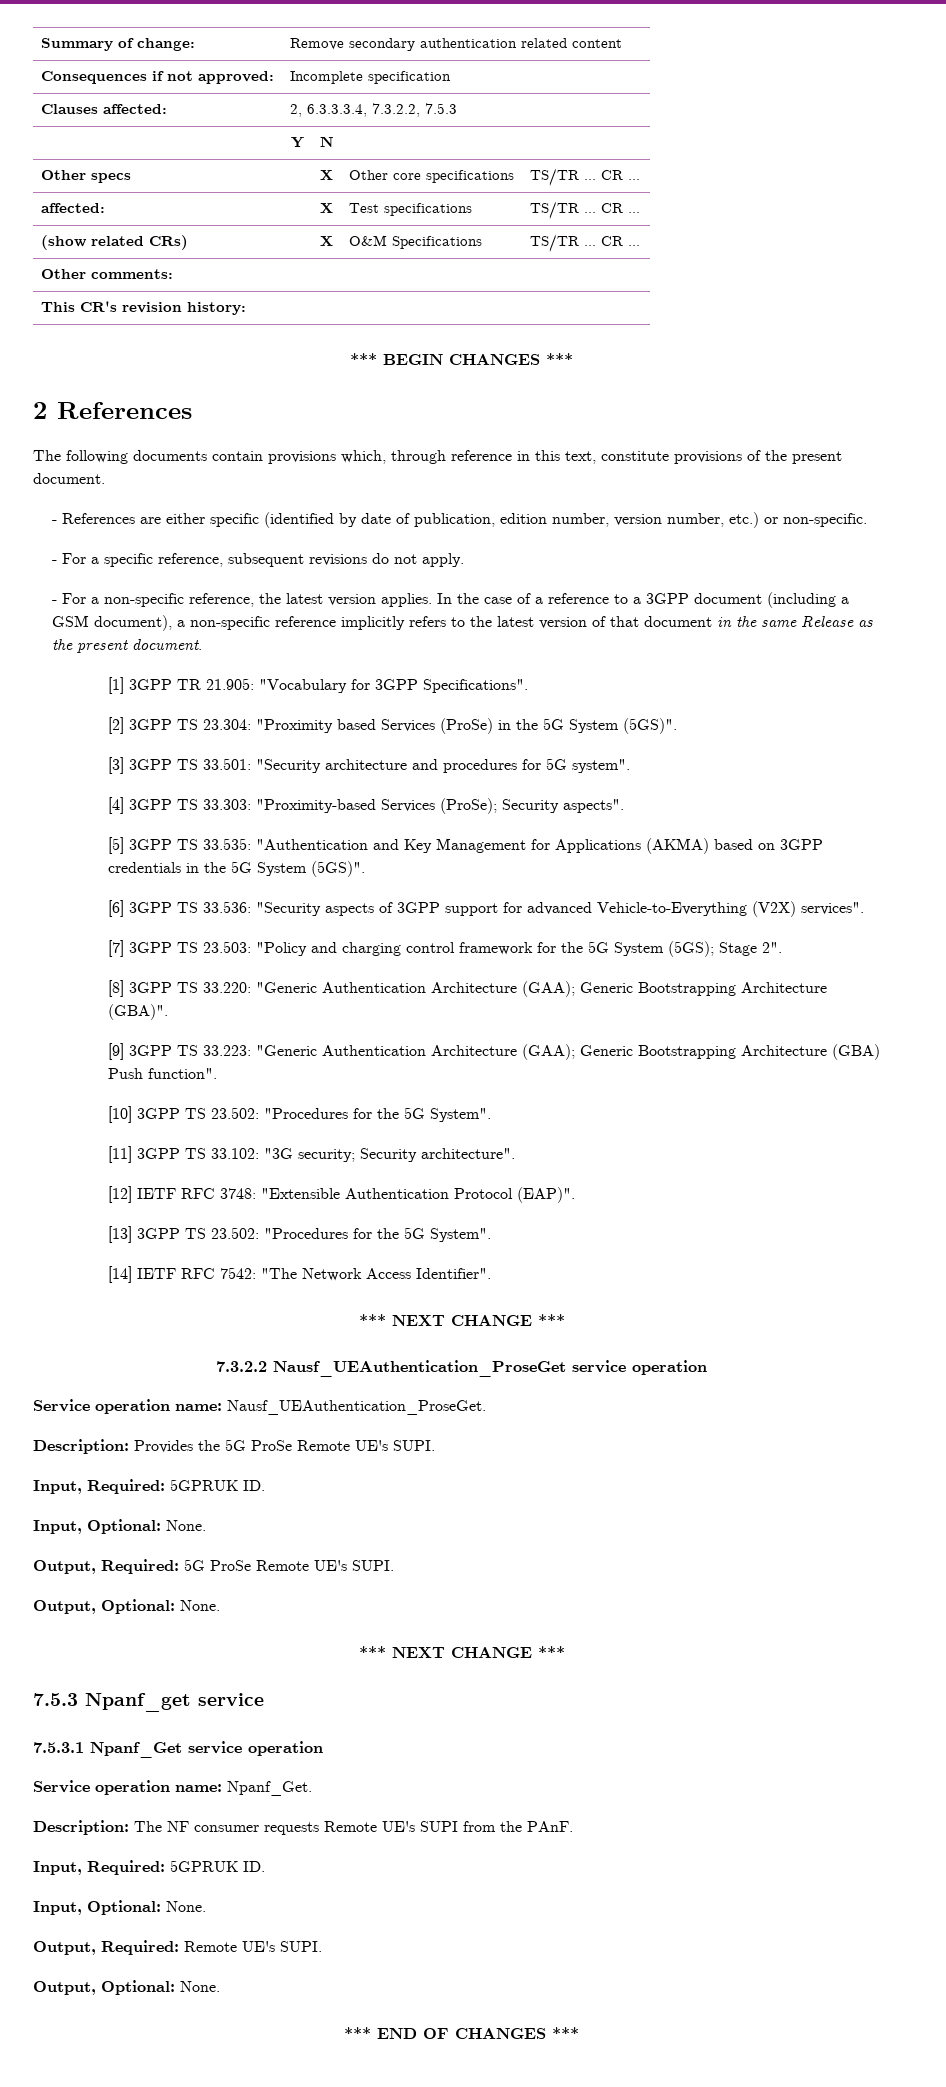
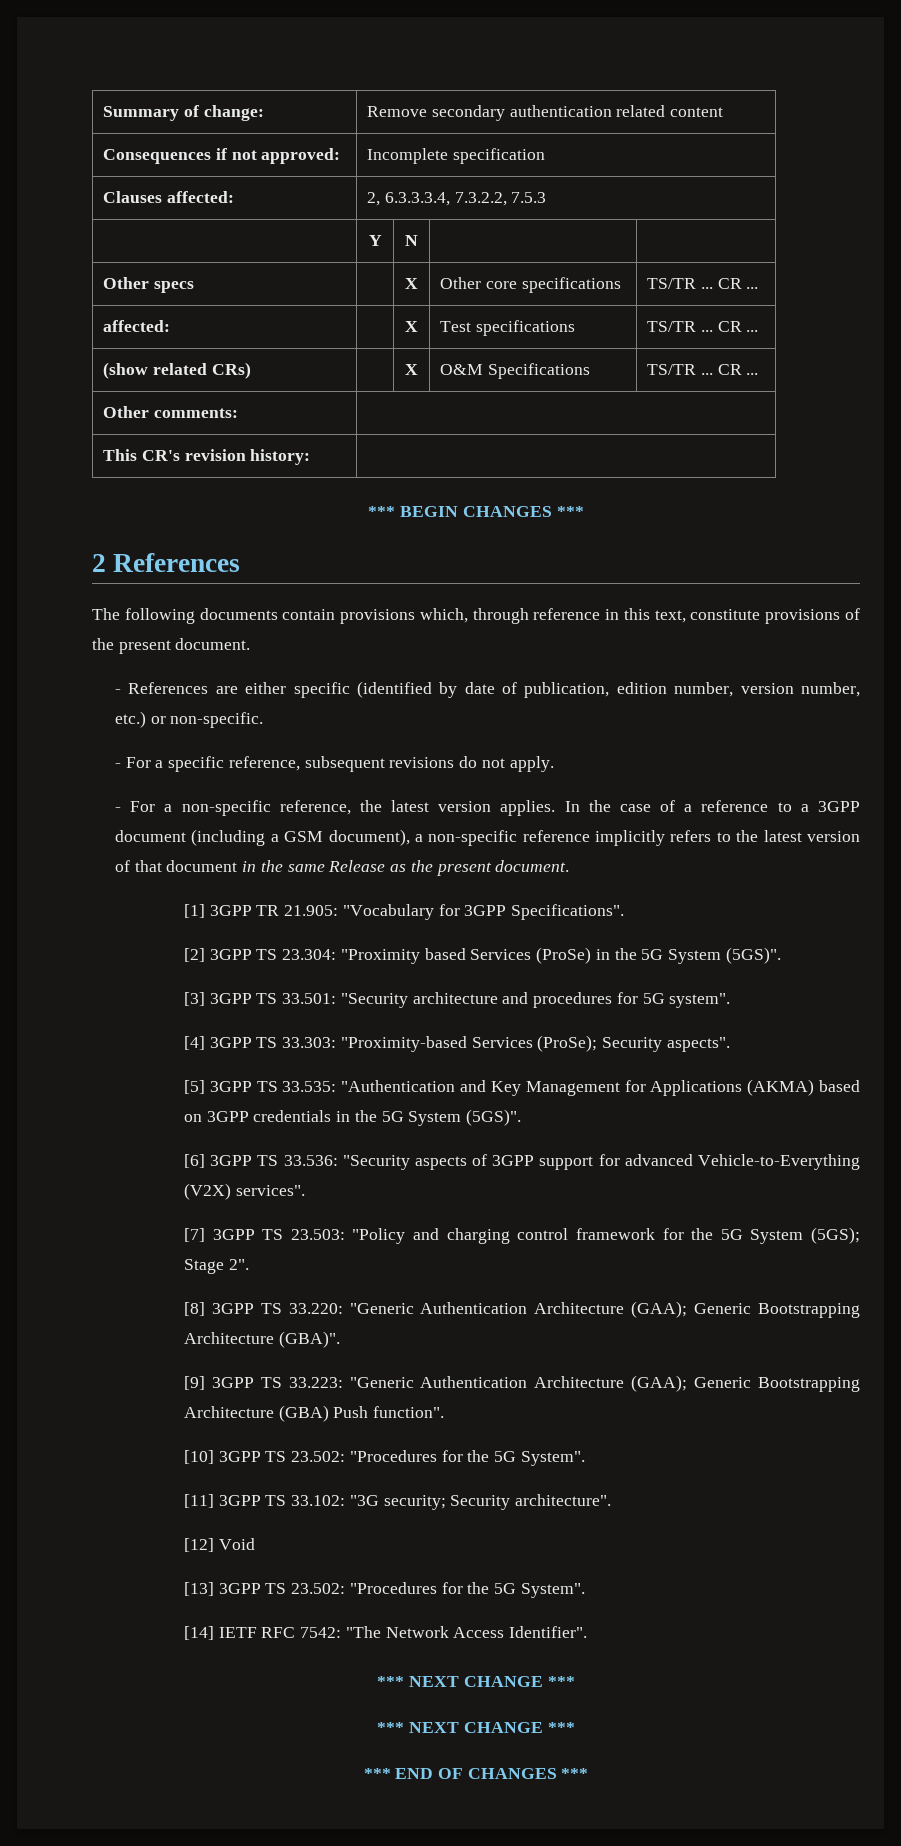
[136,1187,575,1203] IETF RFC 3748: "Extensible Authentication Protocol (EAP)". -> [218,1538,255,1550] Void
[216,1360,707,1377] [33,1399,486,1415] [33,1439,435,1454] [33,1479,265,1494] [33,1519,206,1534] [33,1559,394,1574] [33,1599,220,1614] [358,1646,565,1658] [33,1693,264,1712] [33,1741,323,1758] [33,1780,312,1796] [33,1820,573,1835] [33,1860,265,1875] [33,1900,206,1915] [33,1940,322,1955] [33,1980,220,1995] 7.3.2.2 Nausf_UEAuthentication_ProseGet service operation // Service operation name: Nausf_UEAuthentication_ProseGet. // Description: Provides the 5G ProSe Remote UE's SUPI. // Input, Required: 5GPRUK ID. // Input, Optional: None. // Output, Required: 5G ProSe Remote UE's SUPI. // Output, Optional: None. // *** NEXT CHANGE *** // 7.5.3 Npanf_get service // 7.5.3.1 Npanf_Get service operation // Service operation name: Npanf_Get. // Description: The NF consumer requests Remote UE's SUPI from the PAnF. // Input, Required: 5GPRUK ID. // Input, Optional: None. // Output, Required: Remote UE's SUPI. // Output, Optional: None. -> [377,1722,575,1733] *** NEXT CHANGE ***

